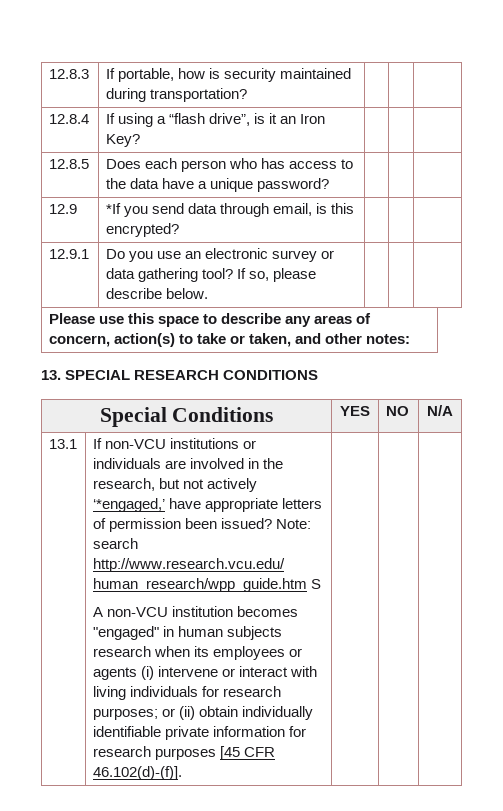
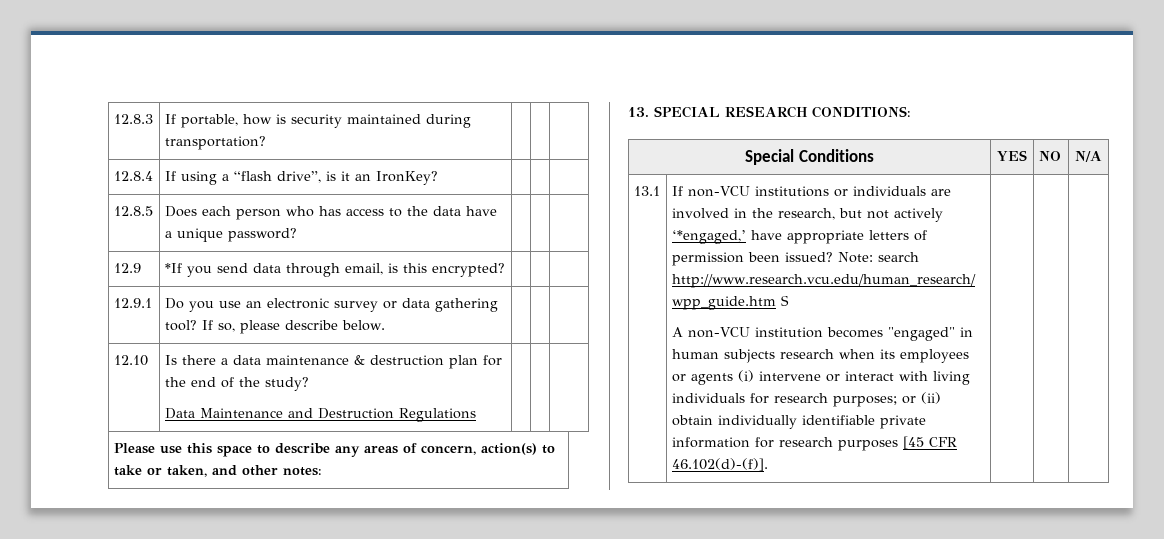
[300,114,326,124] [105,134,140,147] Iron Key? -> [375,171,438,185] IronKey?
(209, 293) none -> [113,355,148,366] [164,355,502,369] [164,377,309,391] [164,408,476,422] // 12.10 | Is there a data maintenance & destruction plan for the end of the study? // Data Maintenance and Destruction Regulations | | |
[223,370,319,380] CONDITIONS -> [812,106,911,118] CONDITIONS:

